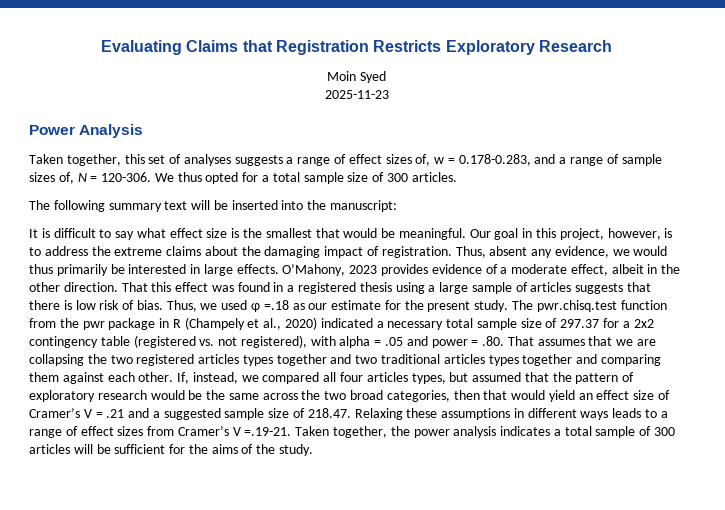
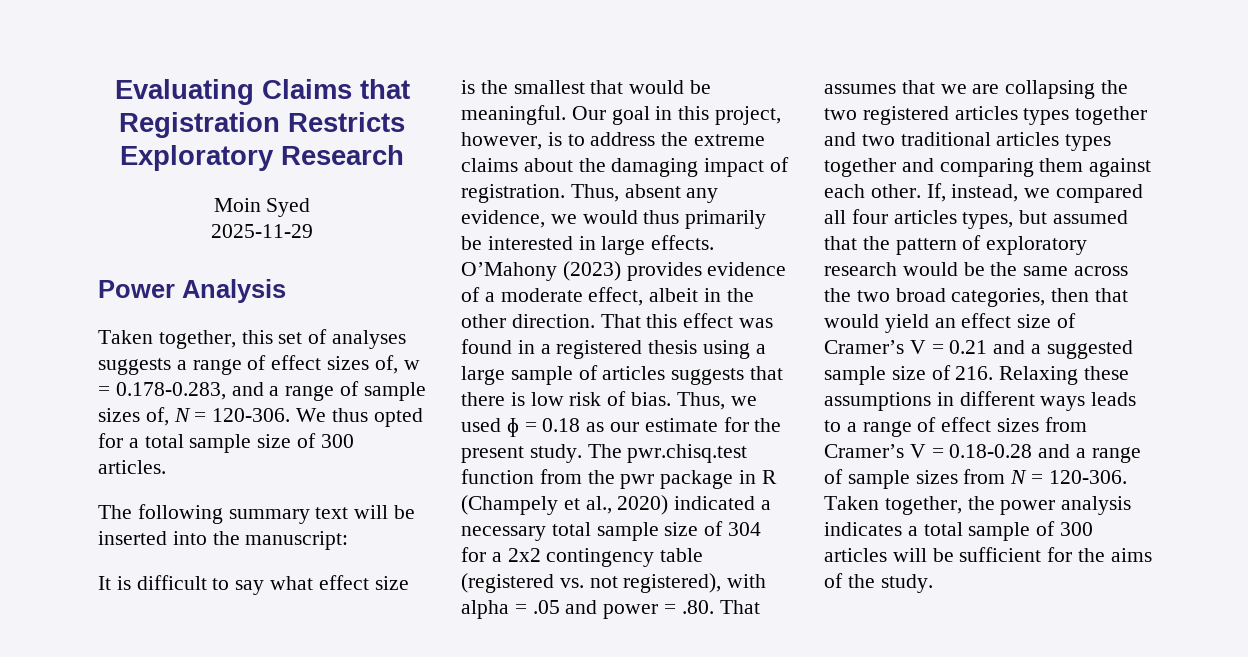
[324,90,389,99] 2025-11-23 -> [211,224,313,238] 2025-11-29
[282,264,378,276] O’Mahony, 2023 -> [461,261,621,281] O’Mahony (2023)
[263,300,289,310] =.18 -> [524,418,581,432] = 0.18
[560,319,600,328] 297.37 -> [728,522,762,536] 304
[106,409,125,418] .21 -> [949,340,988,354] 0.21
[307,408,351,418] 218.47. -> [955,366,994,380] 216.
[244,427,292,436] =.19-21. -> [931,444,1141,463] [824,469,1127,489] = 0.18-0.28 and a range of sample sizes from N = 120-306.

